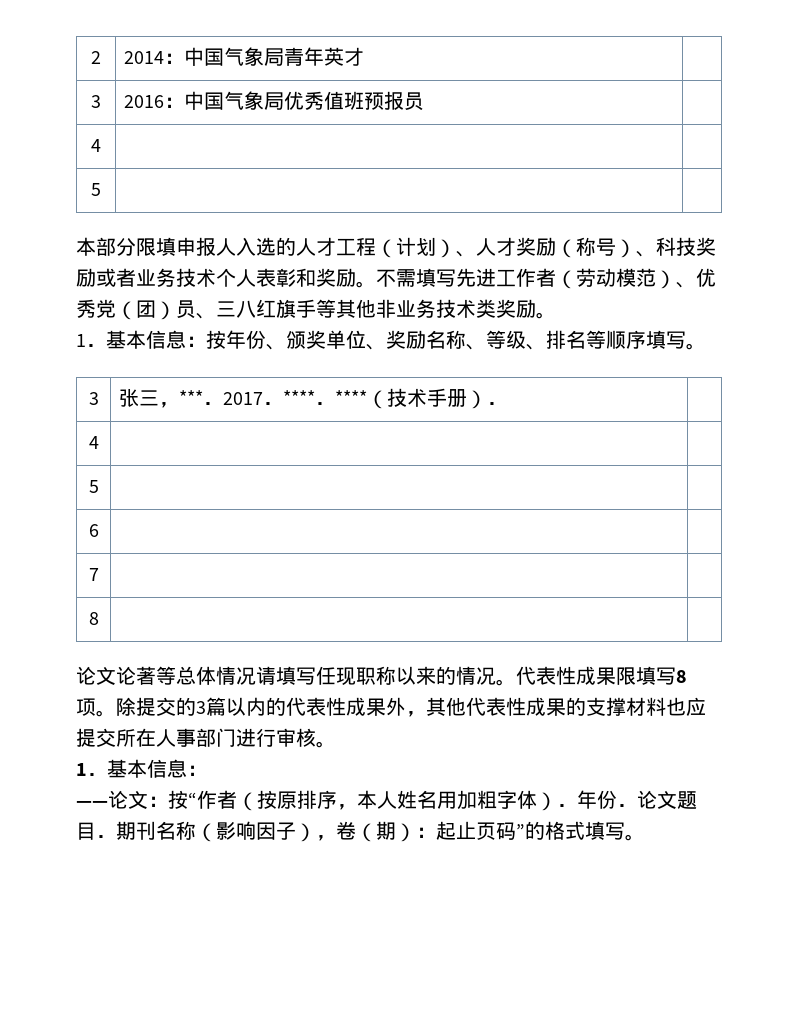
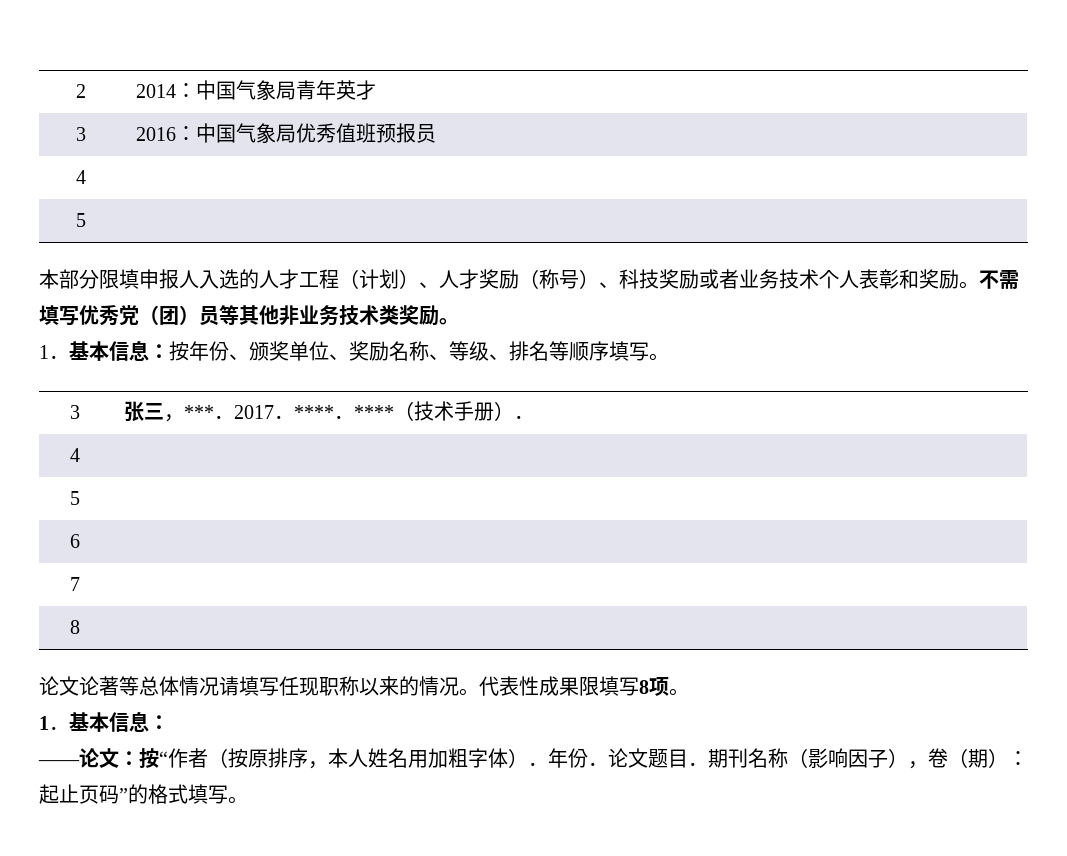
[456,268,696,289] 先进工作者（劳动模范）、 -> (79, 316) none
[196,299,316,319] 、三八红旗手 -> (219, 316) none
[116,697,706,717] [76,728,336,748] 除提交的3篇以内的代表性成果外，其他代表性成果的支撑材料也应提交所在人事部门进行审核。 -> (689, 692) none

